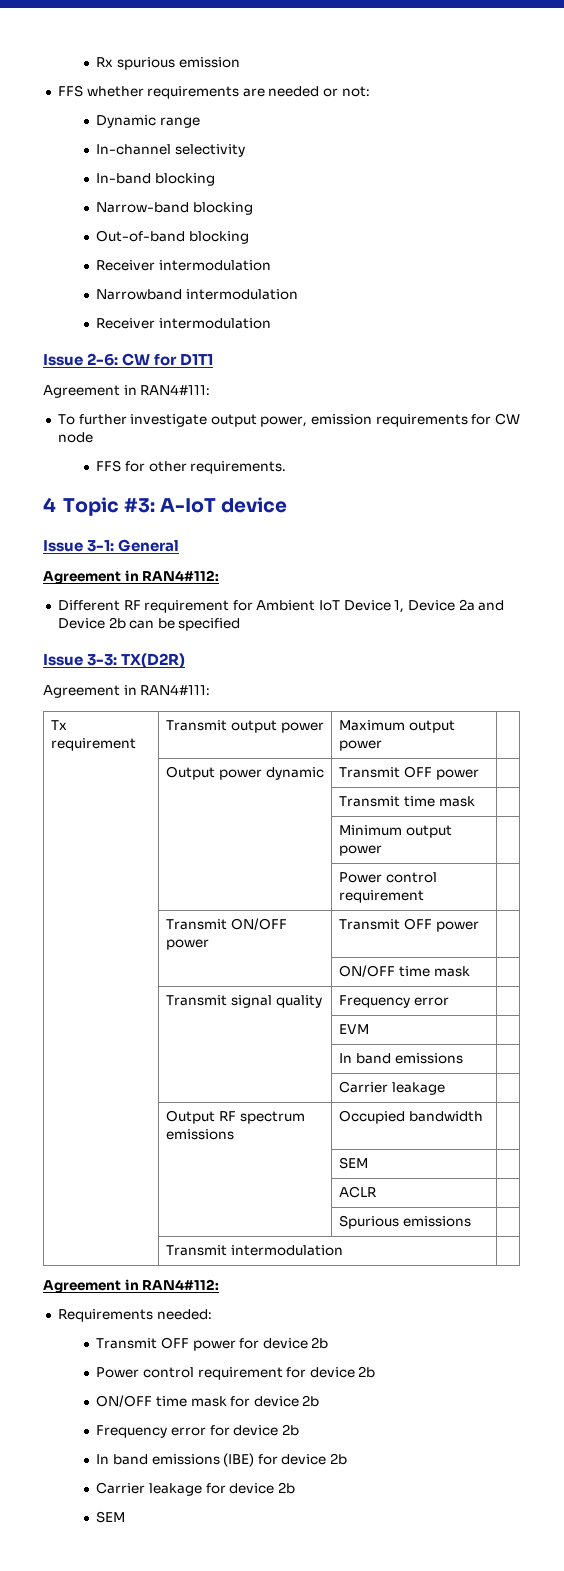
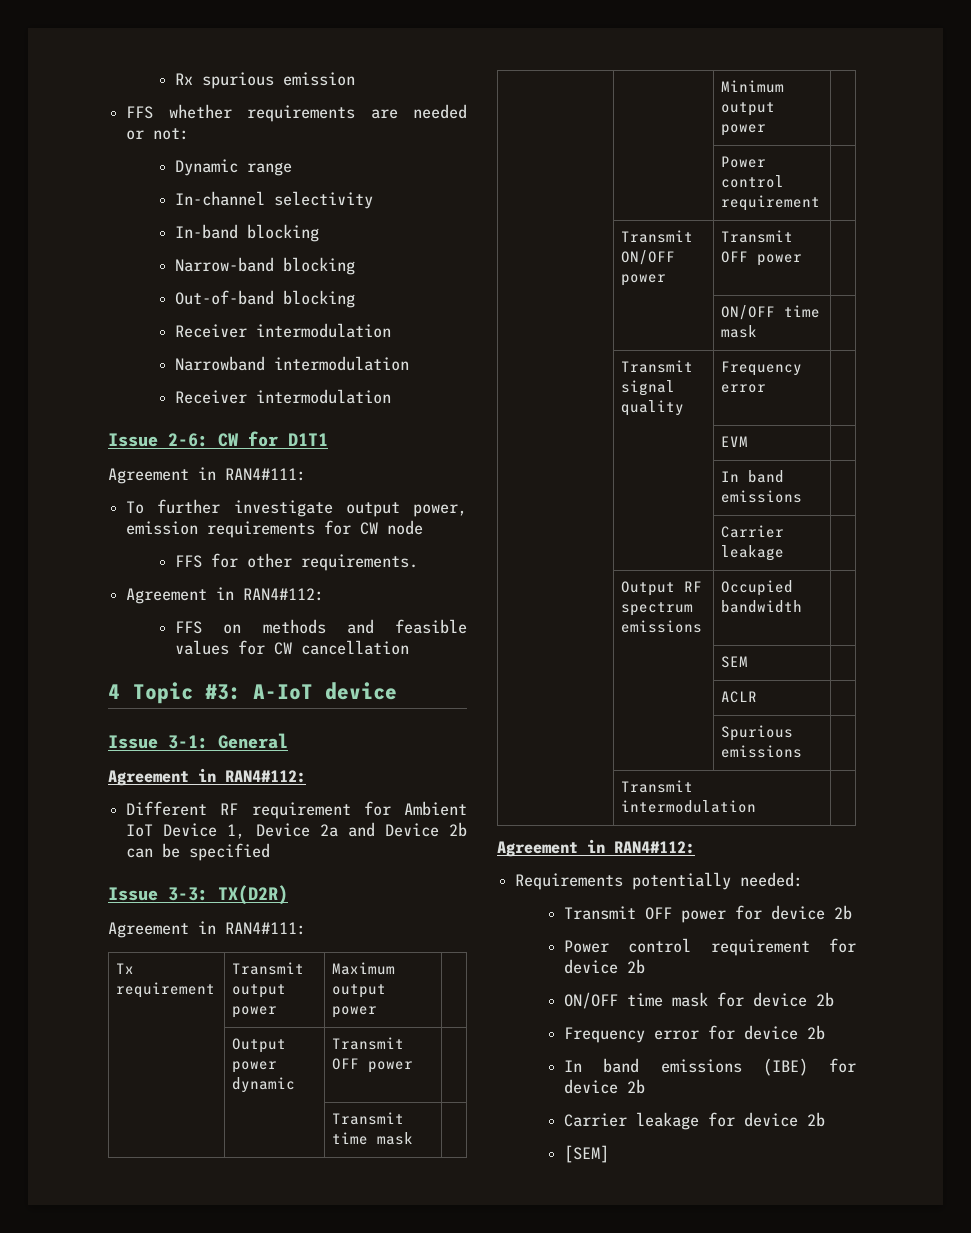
(287, 467) none -> [126,587,325,604] [175,619,468,634] [175,640,410,655] // Agreement in RAN4#112: // FFS on methods and feasible values for CW cancellation
(153, 1315) none -> [632,872,732,890] potentially
[96,1511,126,1523] SEM -> [564,1145,610,1163] [SEM]

